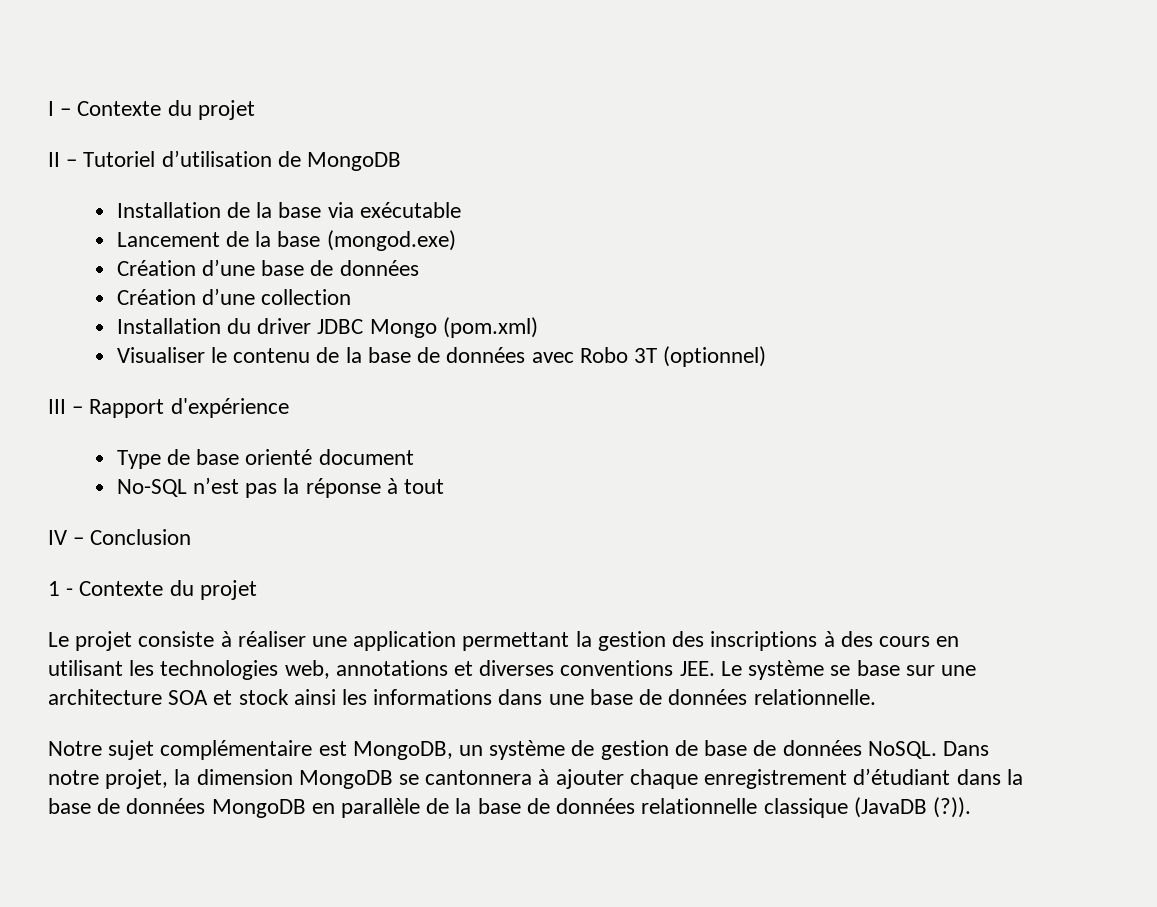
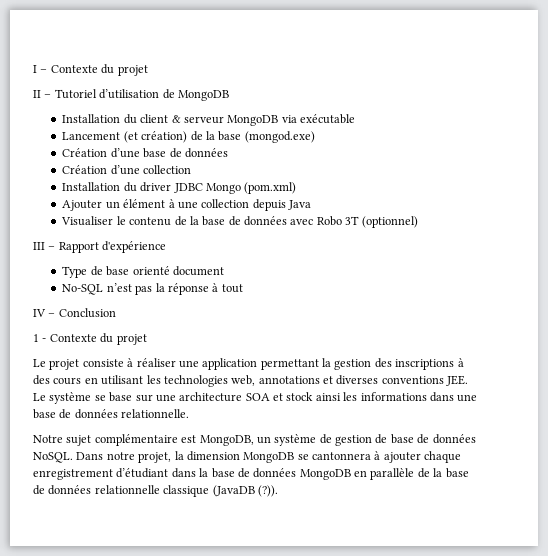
[227,202,322,218] de la base -> [123,114,279,126] du client & serveur MongoDB
(220, 239) none -> [123,131,188,143] (et création)
(538, 327) none -> [62,199,312,211] // Ajouter un élément à une collection depuis Java

